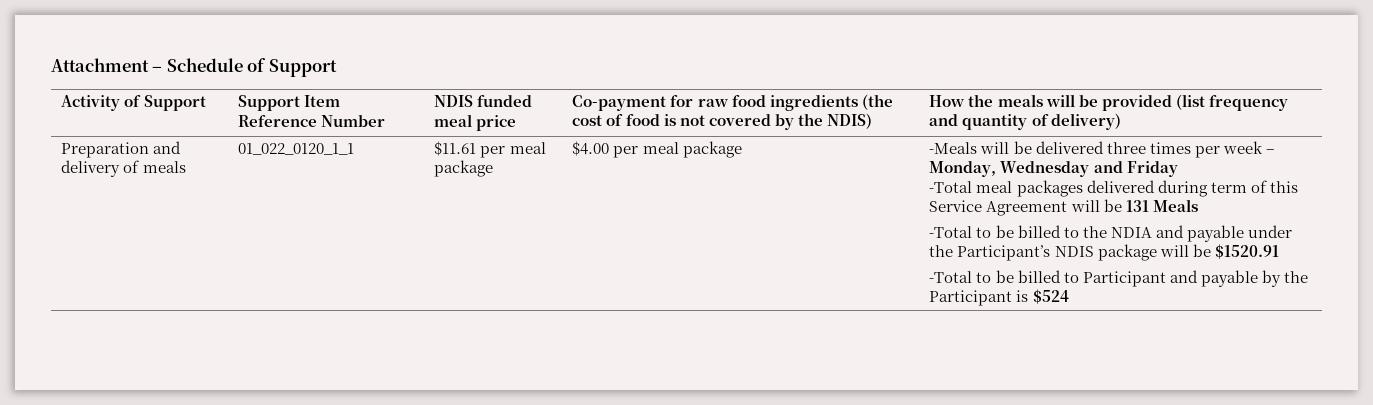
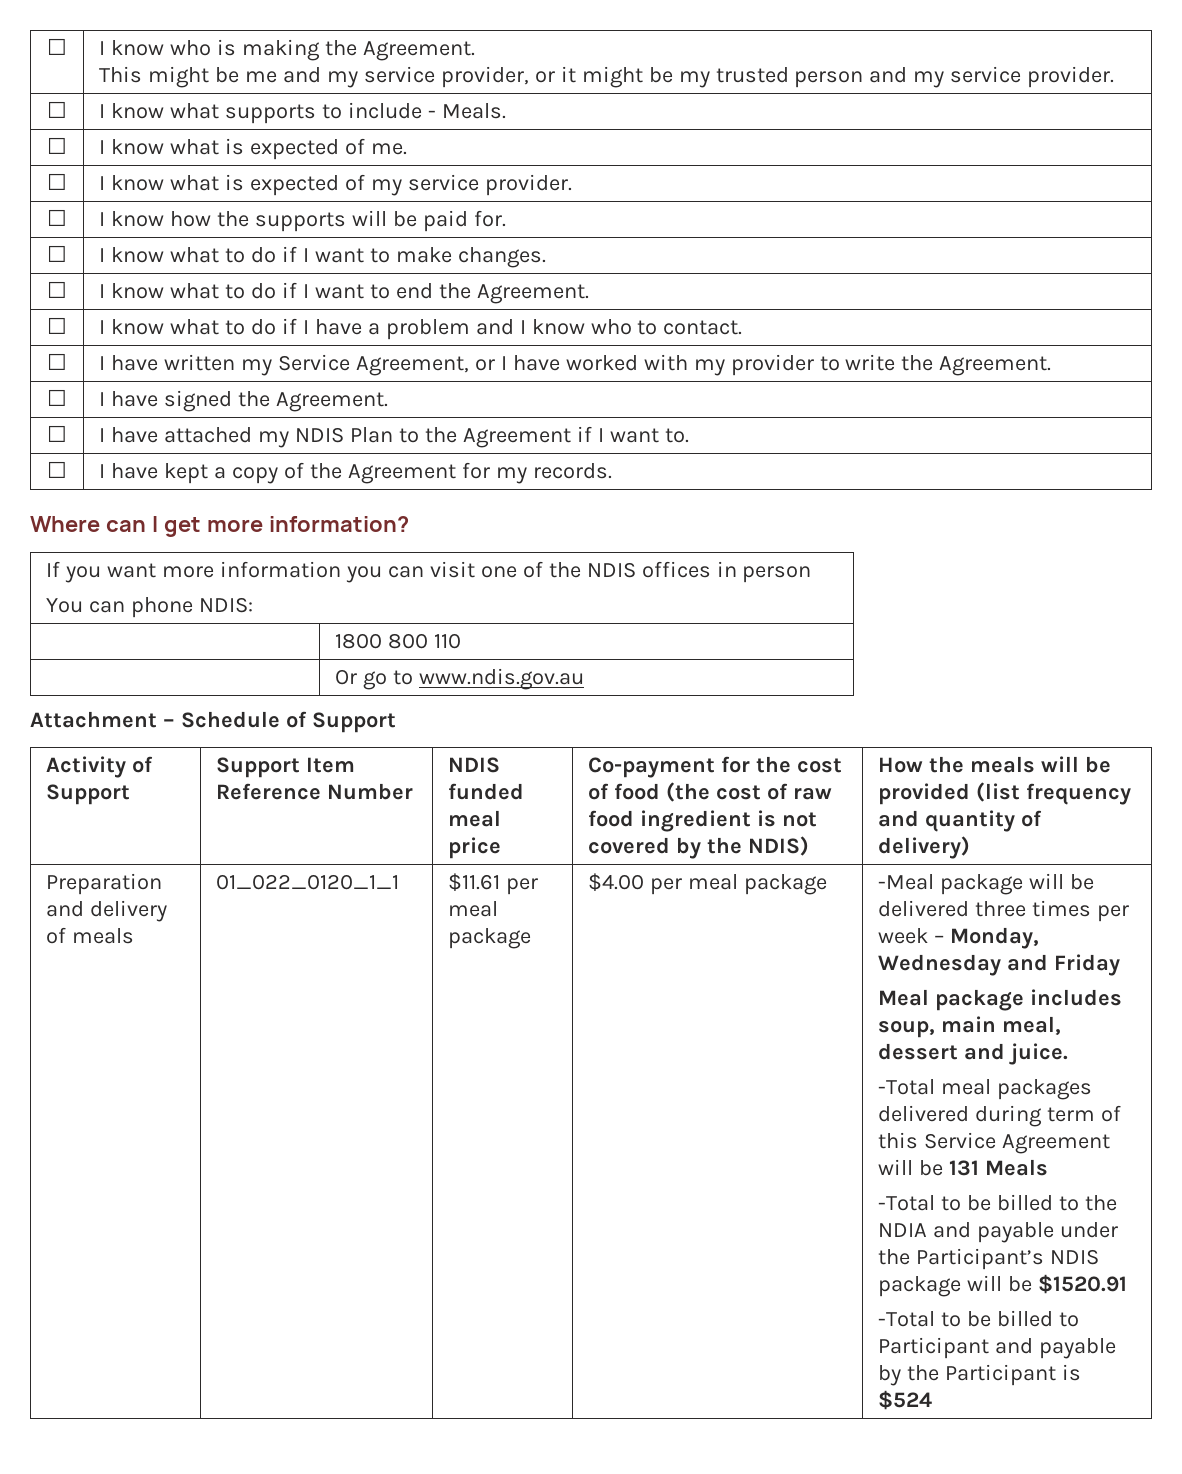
(51, 65) none -> [47,38,67,55] [99,39,475,61] [99,66,1115,88] [47,101,67,118] [99,102,506,124] [47,137,67,154] [99,138,407,160] [47,173,67,190] [99,174,572,196] [47,209,67,226] [99,210,506,232] [47,245,67,262] [99,246,546,268] [47,281,67,298] [99,282,589,304] [47,317,67,334] [99,318,743,340] [47,353,67,370] [99,354,1052,376] [47,389,67,406] [99,390,389,412] [47,425,67,442] [99,426,689,448] [47,461,67,478] [99,462,612,484] [30,516,409,537] [46,561,812,583] [46,597,254,618] [335,633,462,649] [335,668,585,690] ☐ | I know who is making the Agreement. // This might be me and my service provider, or it might be my trusted person and my service provider. // ☐ | I know what supports to include - Meals. // ☐ | I know what is expected of me. // ☐ | I know what is expected of my service provider. // ☐ | I know how the supports will be paid for. // ☐ | I know what to do if I want to make changes. // ☐ | I know what to do if I want to end the Agreement. // ☐ | I know what to do if I have a problem and I know who to contact. // ☐ | I have written my Service Agreement, or I have worked with my provider to write the Agreement. // ☐ | I have signed the Agreement. // ☐ | I have attached my NDIS Plan to the Agreement if I want to. // ☐ | I have kept a copy of the Agreement for my records. // Where can I get more information? // If you want more information you can visit one of the NDIS offices in person // You can phone NDIS: // | 1800 800 110 // | Or go to www.ndis.gov.au //
[697,94,893,111] [572,114,660,126] raw food ingredients (the cost of food -> [756,756,843,773] [588,782,833,802] [588,810,752,832] the cost of food (the cost of raw food ingredient
[929,142,978,154] -Meals -> [878,874,1024,895] -Meal package
(1178, 169) none -> [878,989,1123,1011] [878,1016,1062,1038] [878,1043,1069,1065] // Meal package includes soup, main meal, dessert and juice.

